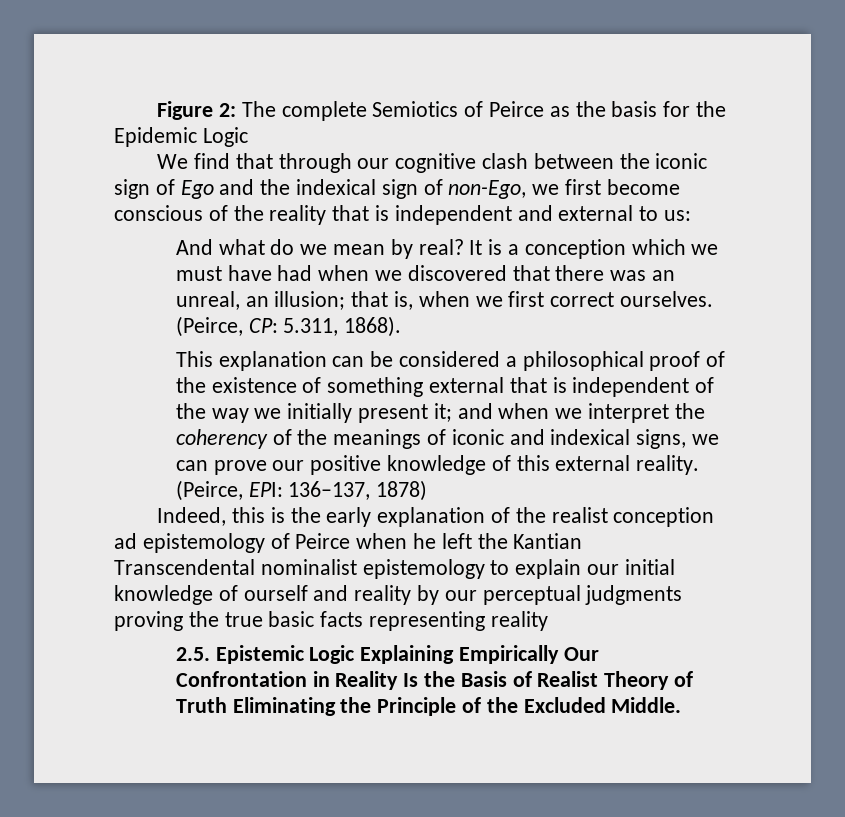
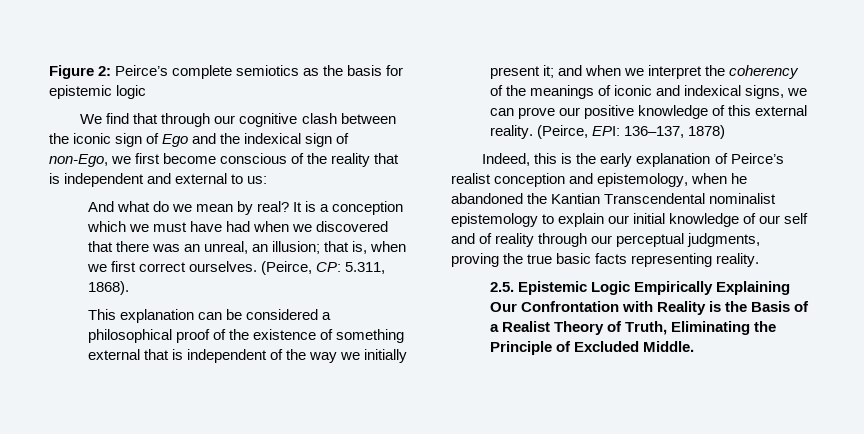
[241,101,544,121] The complete Semiotics of Peirce -> [115,65,300,79] Peirce’s complete semiotics
[695,101,726,117] [114,127,248,147] the Epidemic Logic -> [49,85,147,99] epistemic logic
[515,507,546,523] the -> [730,153,784,164] Peirce’s
[114,533,351,553] ad epistemology of Peirce -> [569,173,689,187] and epistemology,
[441,533,472,549] left -> [451,193,523,204] abandoned
[243,585,440,605] ourself and reality by -> [759,213,809,224] [451,233,588,247] our self and of reality through
[585,585,683,605] judgments -> [687,233,761,247] judgments,
[490,611,548,631] reality -> [716,253,760,267] reality.
[360,645,599,664] [175,671,419,690] Explaining Empirically Our Confrontation in Reality Is -> [633,281,790,295] [489,301,721,315] Empirically Explaining Our Confrontation with Reality is
(532, 679) none -> [489,324,499,332] a
[175,697,227,713] Truth -> [624,321,667,335] Truth,
[486,697,518,713] the -> (571, 346) none

